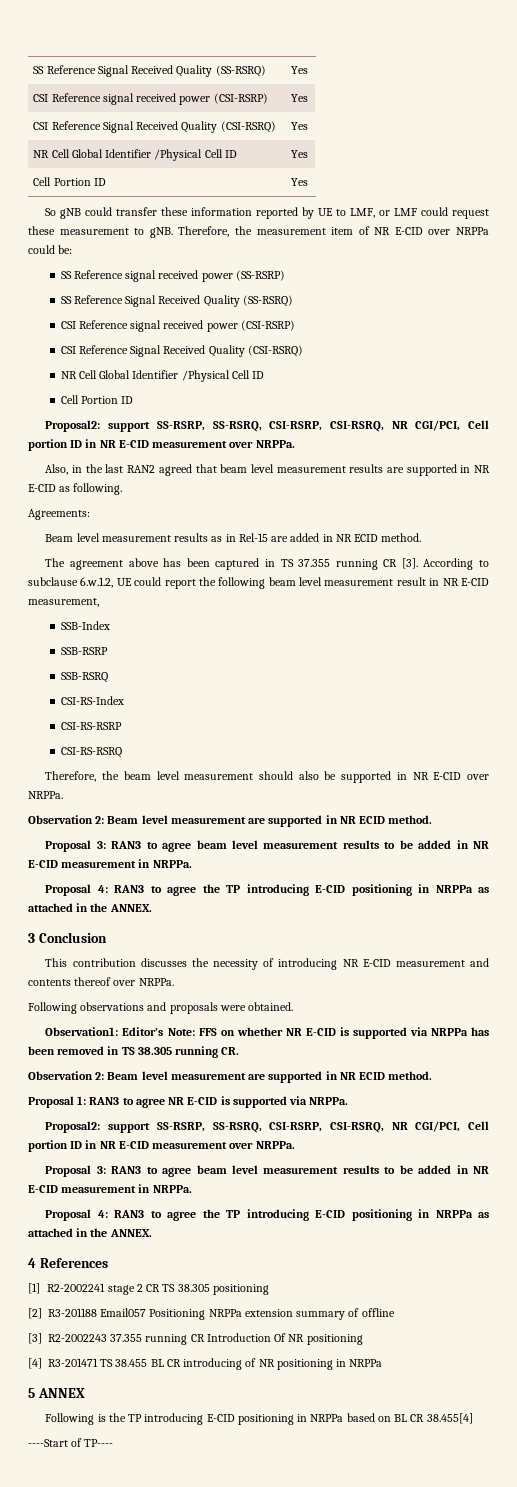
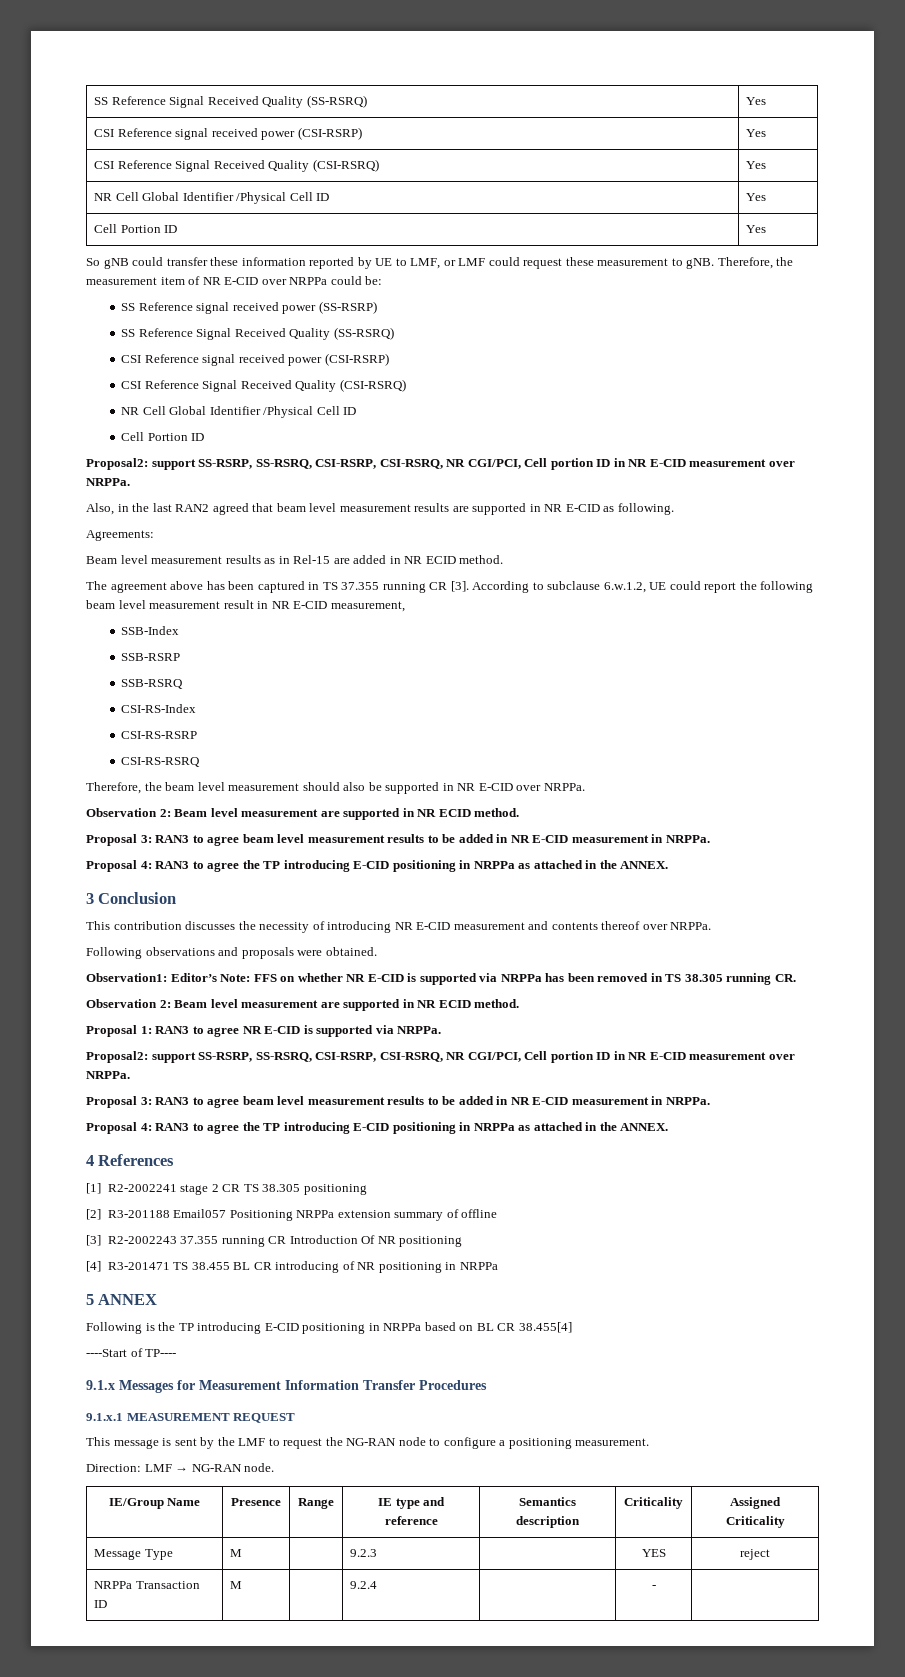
(114, 1443) none -> [86,1380,487,1393] [86,1413,296,1423] [86,1437,650,1449] [86,1463,275,1472] [108,1498,201,1509] [231,1498,281,1506] [298,1498,334,1509] [377,1497,446,1509] [384,1516,438,1525] [519,1497,576,1506] [516,1516,580,1528] [624,1497,683,1509] [730,1497,781,1509] [725,1516,785,1528] [94,1549,173,1560] [230,1549,243,1557] [350,1549,378,1557] [641,1549,666,1557] [740,1549,770,1560] [94,1581,200,1589] [94,1600,108,1608] [230,1581,243,1589] [350,1581,378,1589] [651,1585,656,1589] // 9.1.x Messages for Measurement Information Transfer Procedures // 9.1.x.1 MEASUREMENT REQUEST // This message is sent by the LMF to request the NG-RAN node to configure a positioning measurement. // Direction: LMF → NG-RAN node. // IE/Group Name | Presence | Range | IE type and reference | Semantics description | Criticality | Assigned Criticality // Message Type | M | | 9.2.3 | | YES | reject // NRPPa Transaction ID | M | | 9.2.4 | | - |

